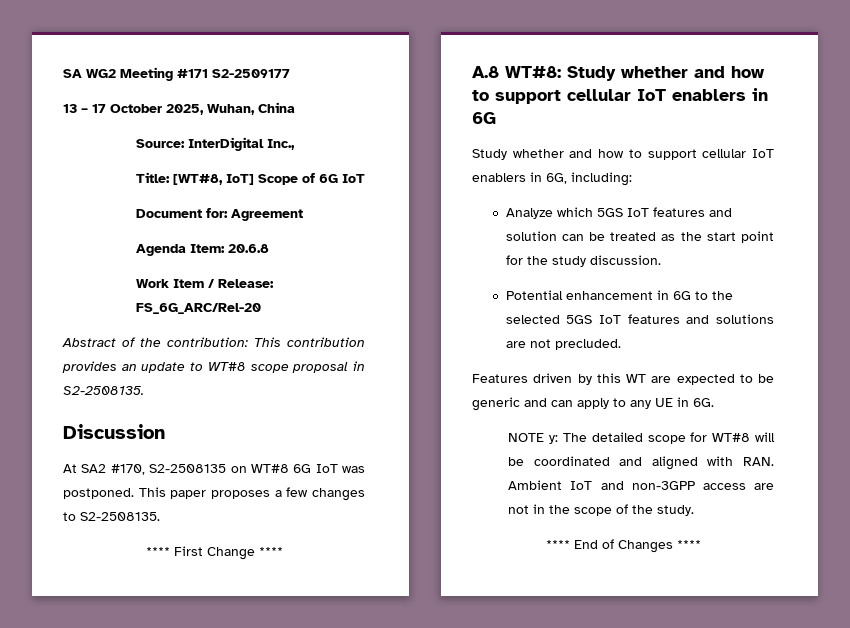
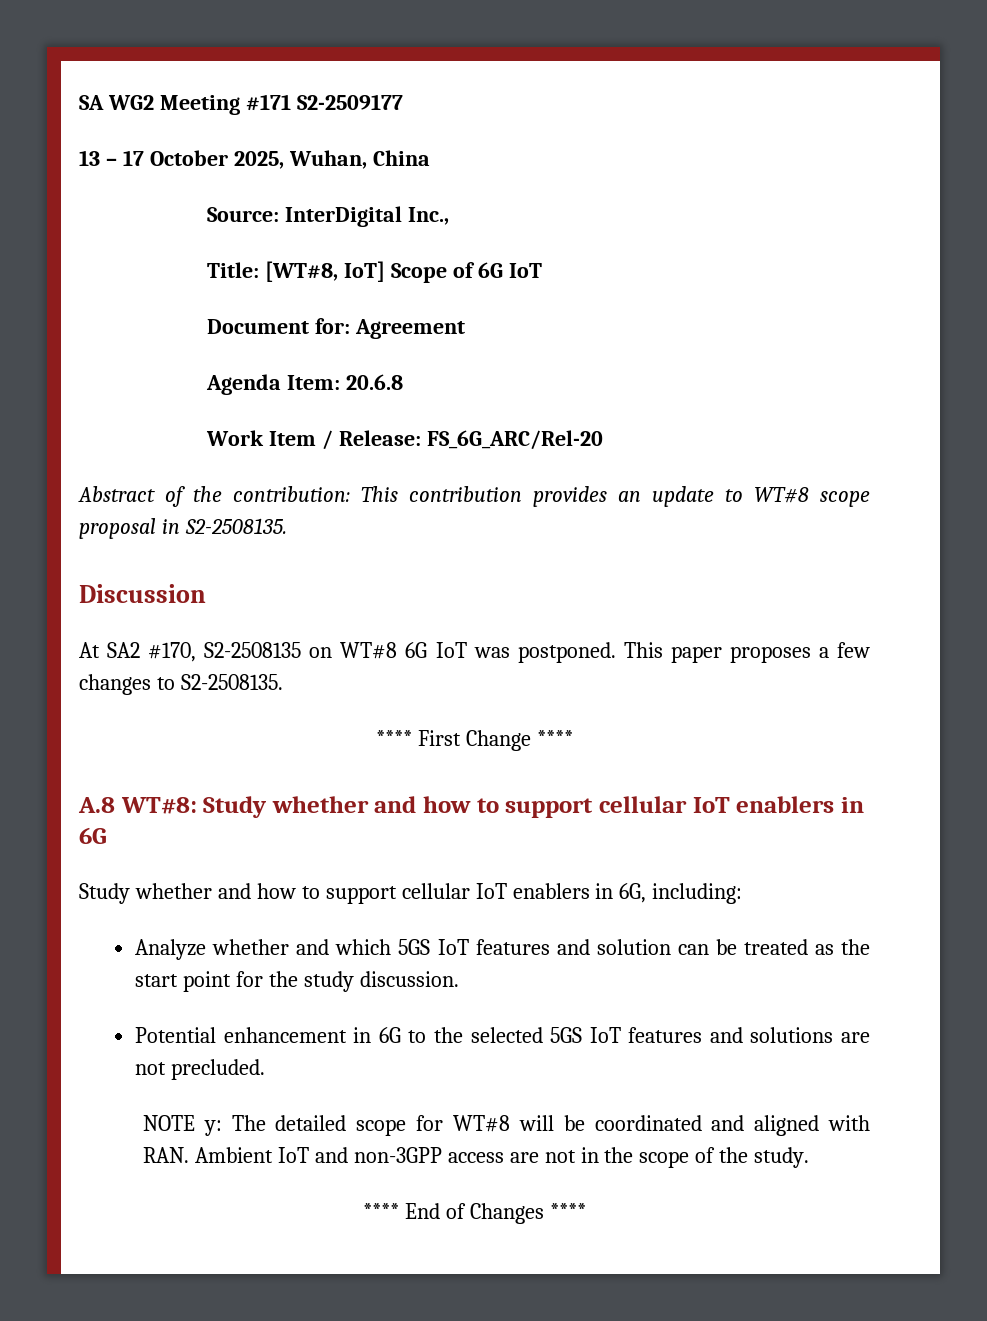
(553, 213) none -> [212,939,330,955] whether and
[472,373,774,385] [472,397,714,411] // Features driven by this WT are expected to be generic and can apply to any UE in 6G. -> (266, 1069) none

